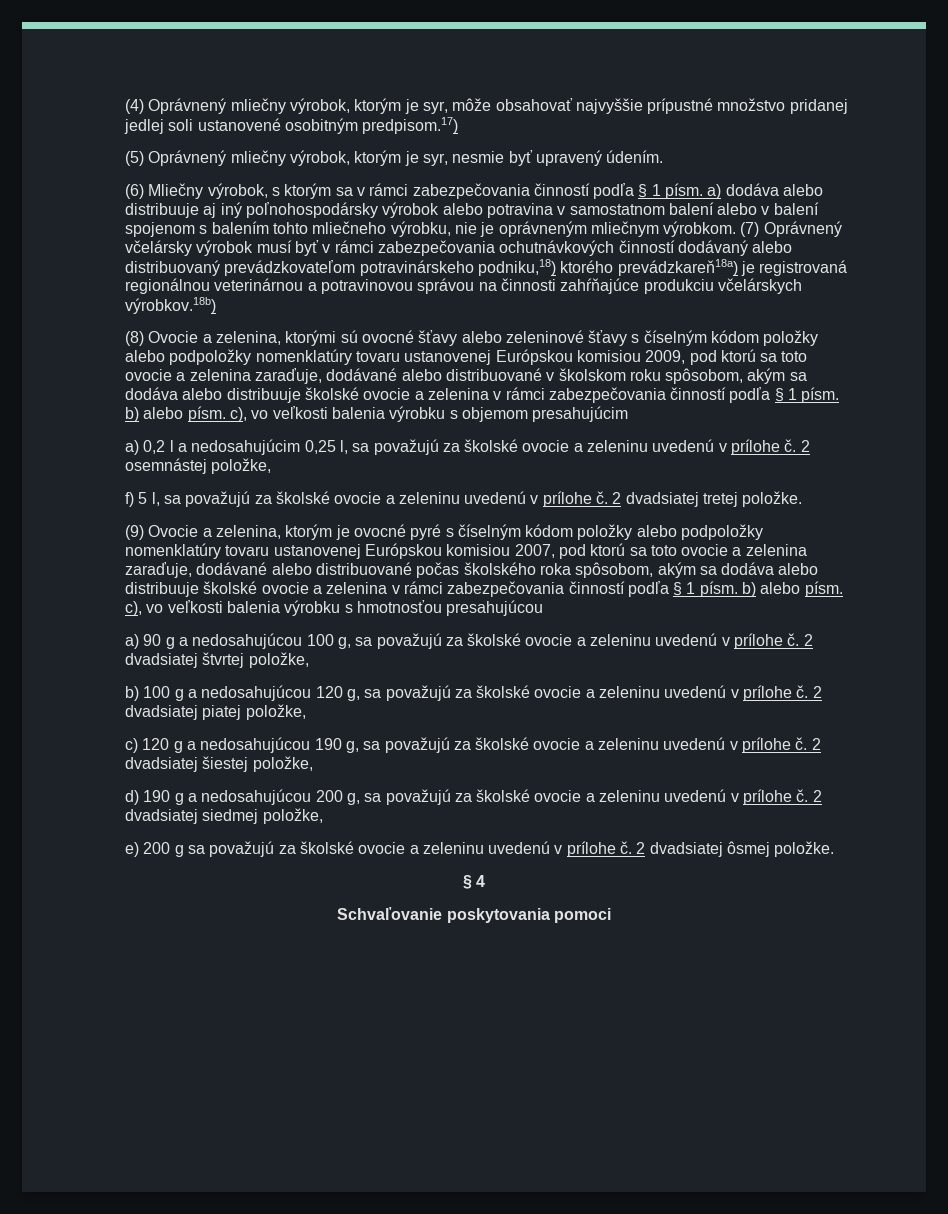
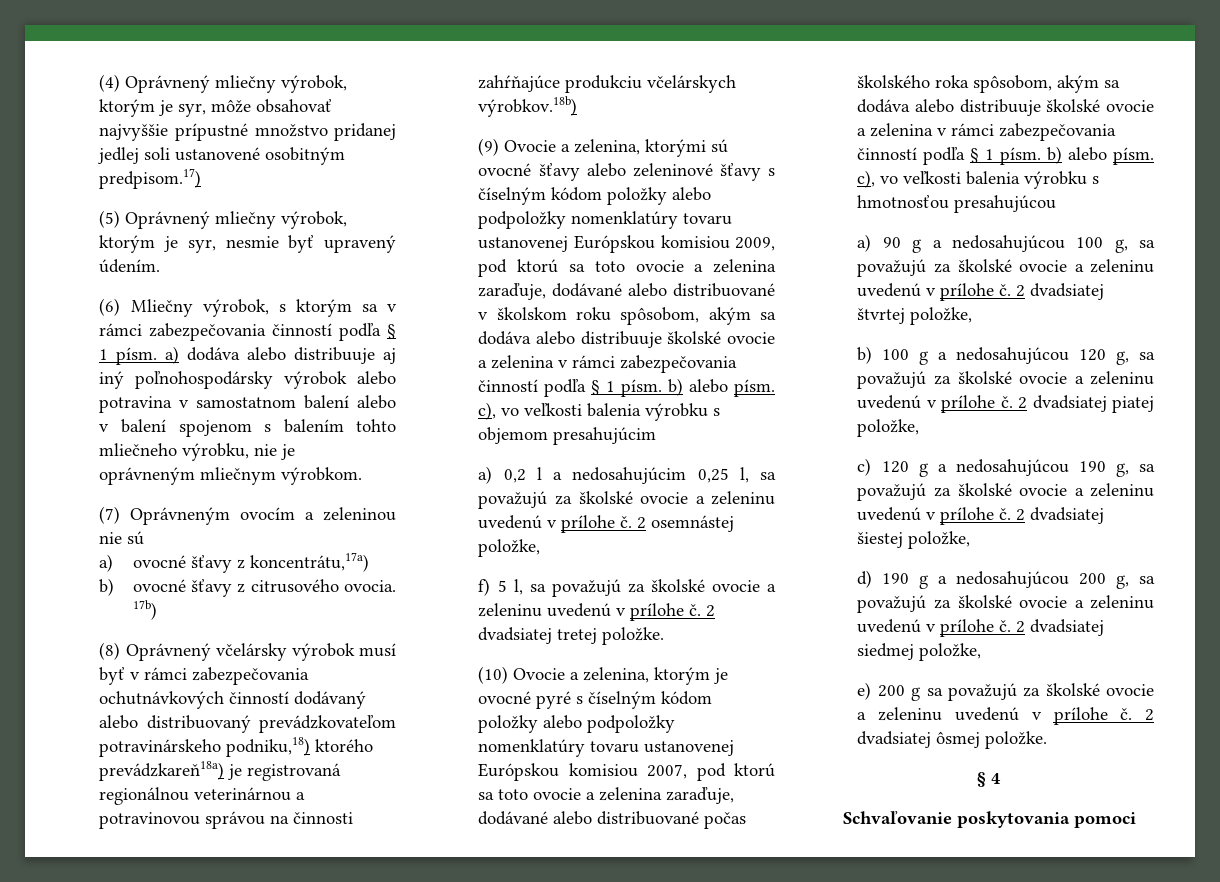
[740,222,760,237] (7) -> [99,506,396,525] [99,531,145,545] [99,552,369,573] [99,578,397,597] [132,600,157,620] [99,642,121,660] // (7) Oprávneným ovocím a zeleninou nie sú // a) ovocné šťavy z koncentrátu,17a) // b) ovocné šťavy z citrusového ovocia. 17b) // (8)
[124,331,144,346] (8) -> [478,138,500,156] (9)
[124,525,144,540] (9) -> [478,666,509,684] (10)

